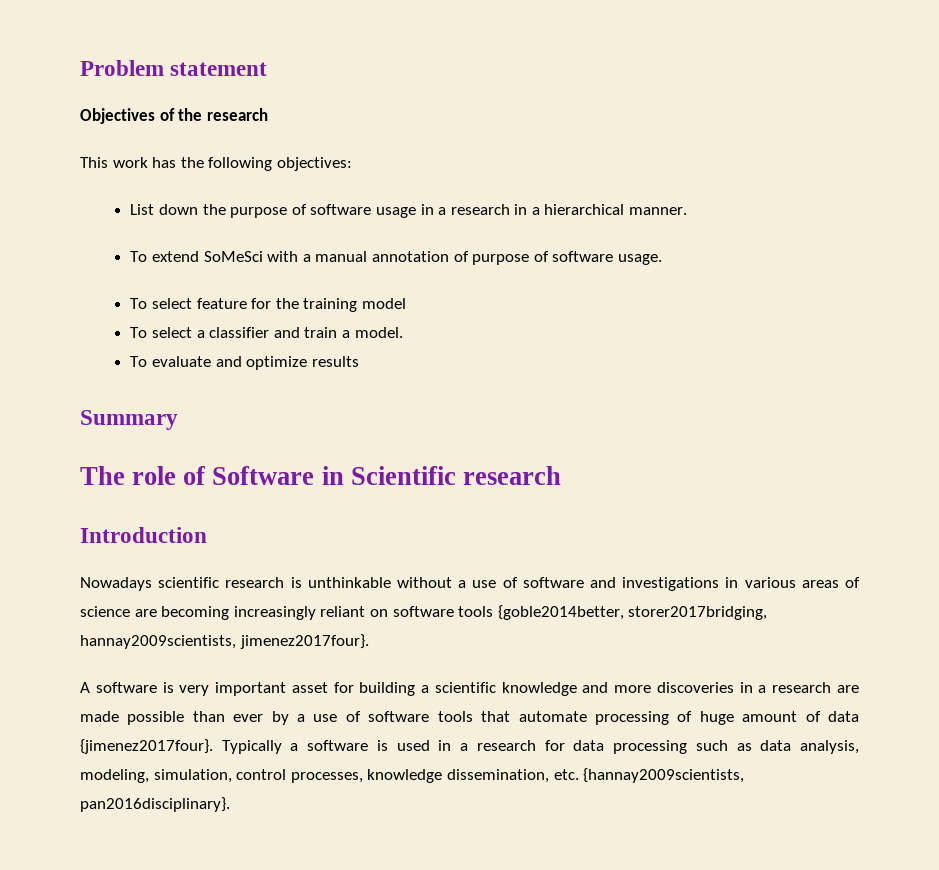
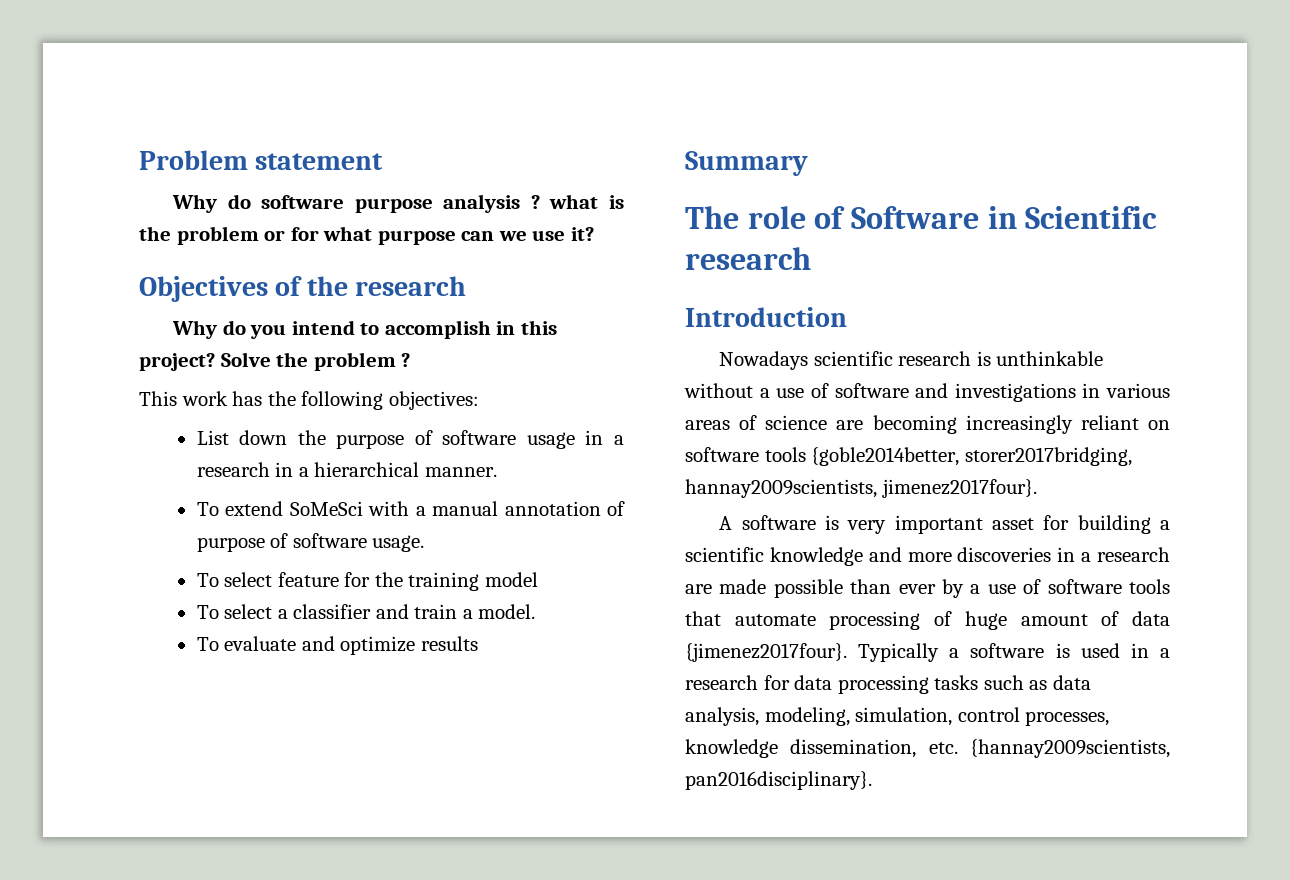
[80,108,268,124] Objectives of the research -> [172,194,624,213] [139,226,594,245] [139,276,467,302] [172,320,557,339] [139,352,411,371] Why do software purpose analysis ? what is the problem or for what purpose can we use it? // Objectives of the research // Why do you intend to accomplish in this project? Solve the problem ?
(688, 747) none -> [934,675,979,690] tasks

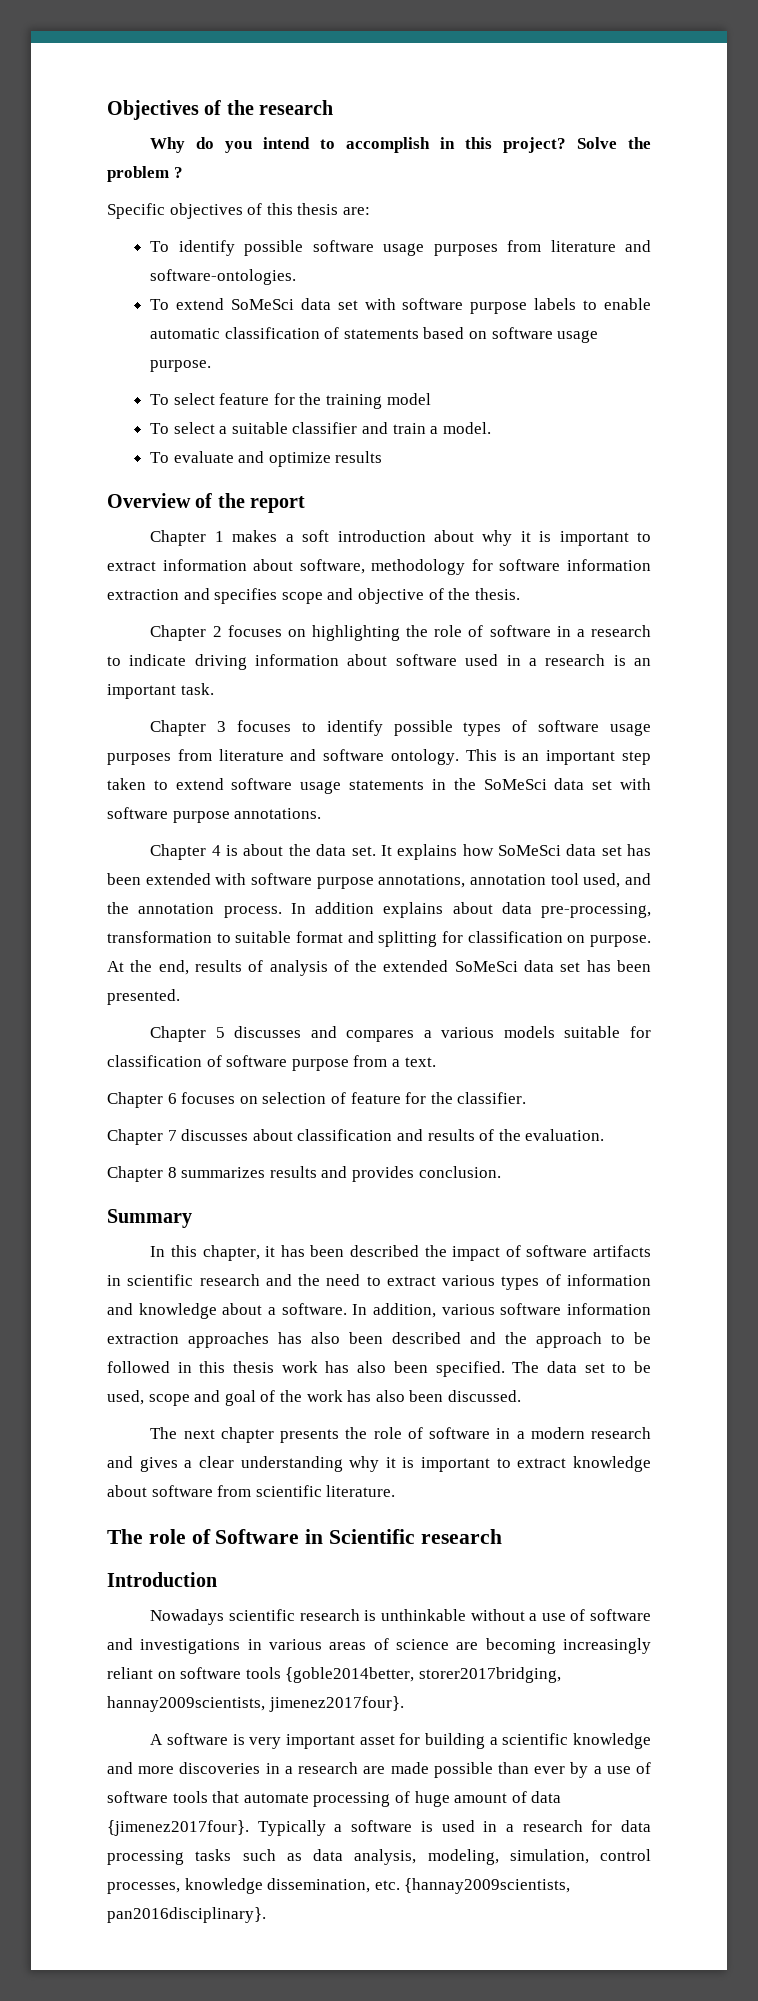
[139,150,384,170] [172,194,624,213] [139,226,594,245] Problem statement // Why do software purpose analysis ? what is the problem or for what purpose can we use it? // -> (107, 110) none
[139,391,479,410] [196,430,625,449] [196,462,497,477] [196,501,625,516] [196,533,425,552] This work has the following objectives: // List down the purpose of software usage in a research in a hierarchical manner. // To extend SoMeSci with a manual annotation of purpose of software usage. -> [107,203,370,219] [150,240,651,256] [150,269,297,285] [150,298,651,314] [150,327,599,343] [150,360,212,372] Specific objectives of this thesis are: // To identify possible software usage purposes from literature and software-ontologies. // To extend SoMeSci data set with software purpose labels to enable automatic classification of statements based on software usage purpose.
(288, 614) none -> [231,422,288,434] suitable
[685,151,808,176] Summary -> [107,493,306,513] [150,530,651,546] [107,559,651,575] [107,588,520,604] [150,625,651,641] [107,654,652,670] [107,683,214,699] [150,720,651,736] [107,749,652,765] [107,778,651,794] [107,807,322,823] [150,844,652,860] [107,873,651,889] [107,902,651,918] [107,931,651,947] [107,960,651,976] [107,989,180,1005] [150,1026,651,1042] [107,1055,436,1071] [107,1092,527,1108] [107,1129,605,1145] [107,1166,501,1182] [107,1209,192,1228] [150,1245,651,1261] [107,1274,651,1290] [107,1303,651,1319] [107,1332,651,1348] [107,1361,651,1377] [107,1390,521,1406] [150,1427,651,1443] [107,1456,651,1472] [107,1485,396,1497] Overview of the report // Chapter 1 makes a soft introduction about why it is important to extract information about software, methodology for software information extraction and specifies scope and objective of the thesis. // Chapter 2 focuses on highlighting the role of software in a research to indicate driving information about software used in a research is an important task. // Chapter 3 focuses to identify possible types of software usage purposes from literature and software ontology. This is an important step taken to extend software usage statements in the SoMeSci data set with software purpose annotations. // Chapter 4 is about the data set. It explains how SoMeSci data set has been extended with software purpose annotations, annotation tool used, and the annotation process. In addition explains about data pre-processing, transformation to suitable format and splitting for classification on purpose. At the end, results of analysis of the extended SoMeSci data set has been presented. // Chapter 5 discusses and compares a various models suitable for classification of software purpose from a text. // Chapter 6 focuses on selection of feature for the classifier. // Chapter 7 discusses about classification and results of the evaluation. // Chapter 8 summarizes results and provides conclusion. // Summary // In this chapter, it has been described the impact of software artifacts in scientific research and the need to extract various types of information and knowledge about a software. In addition, various software information extraction approaches has also been described and the approach to be followed in this thesis work has also been specified. The data set to be used, scope and goal of the work has also been discussed. // The next chapter presents the role of software in a modern research and gives a clear understanding why it is important to extract knowledge about software from scientific literature.

